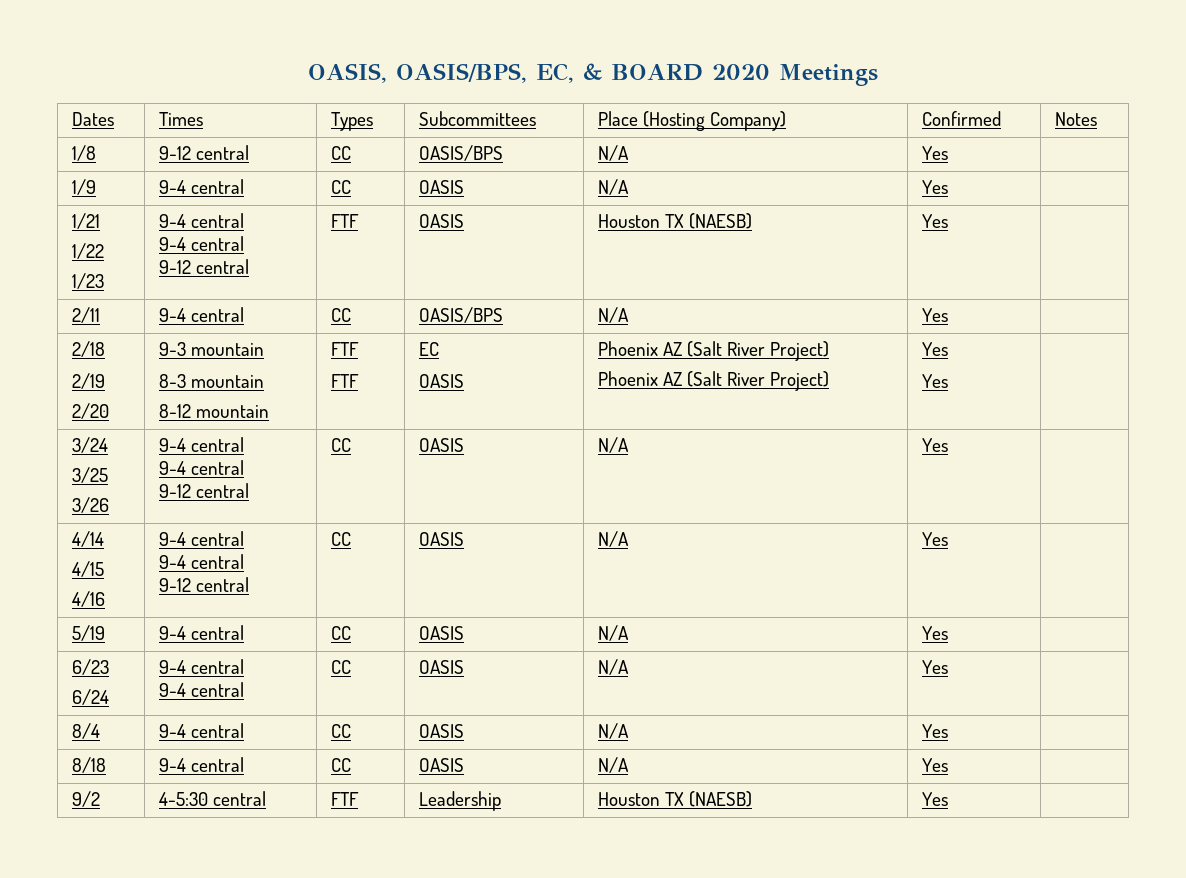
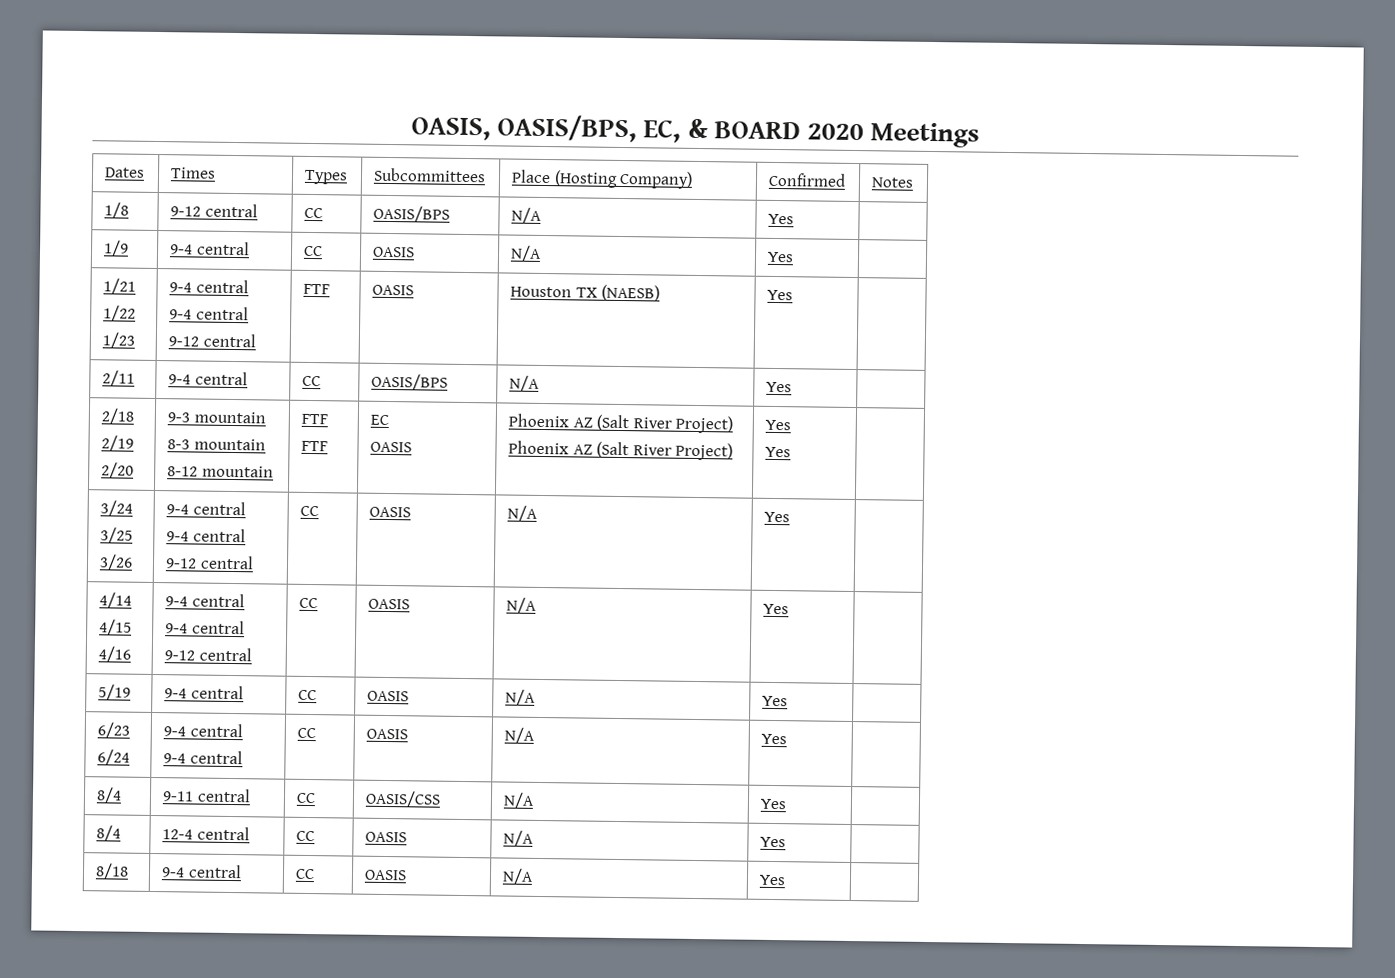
[158,724,186,738] 9-4 -> [162,788,251,803] [296,792,317,804] [365,790,442,808] [503,792,536,809] [760,798,788,810] [96,825,122,842] [162,829,194,840] 9-11 central | CC | OASIS/CSS | N/A | Yes | // 8/4 | 12-4
[71,791,100,807] [158,791,266,806] [330,792,359,806] [418,791,501,811] [597,791,753,807] [921,792,948,806] // 9/2 | 4-5:30 central | FTF | Leadership | Houston TX (NAESB) | Yes | -> (787, 880) none

